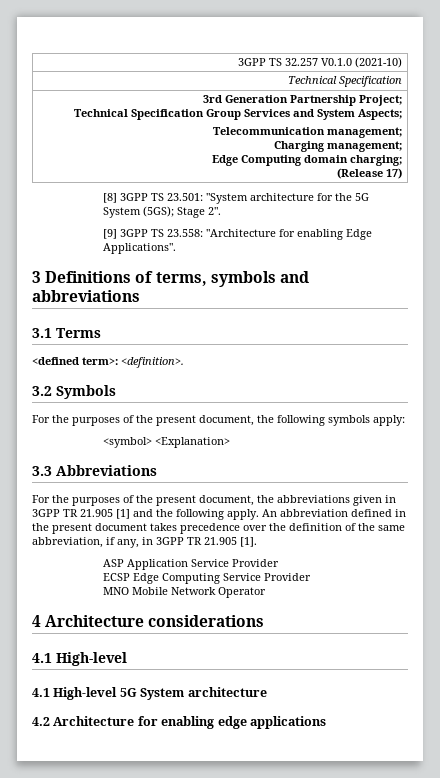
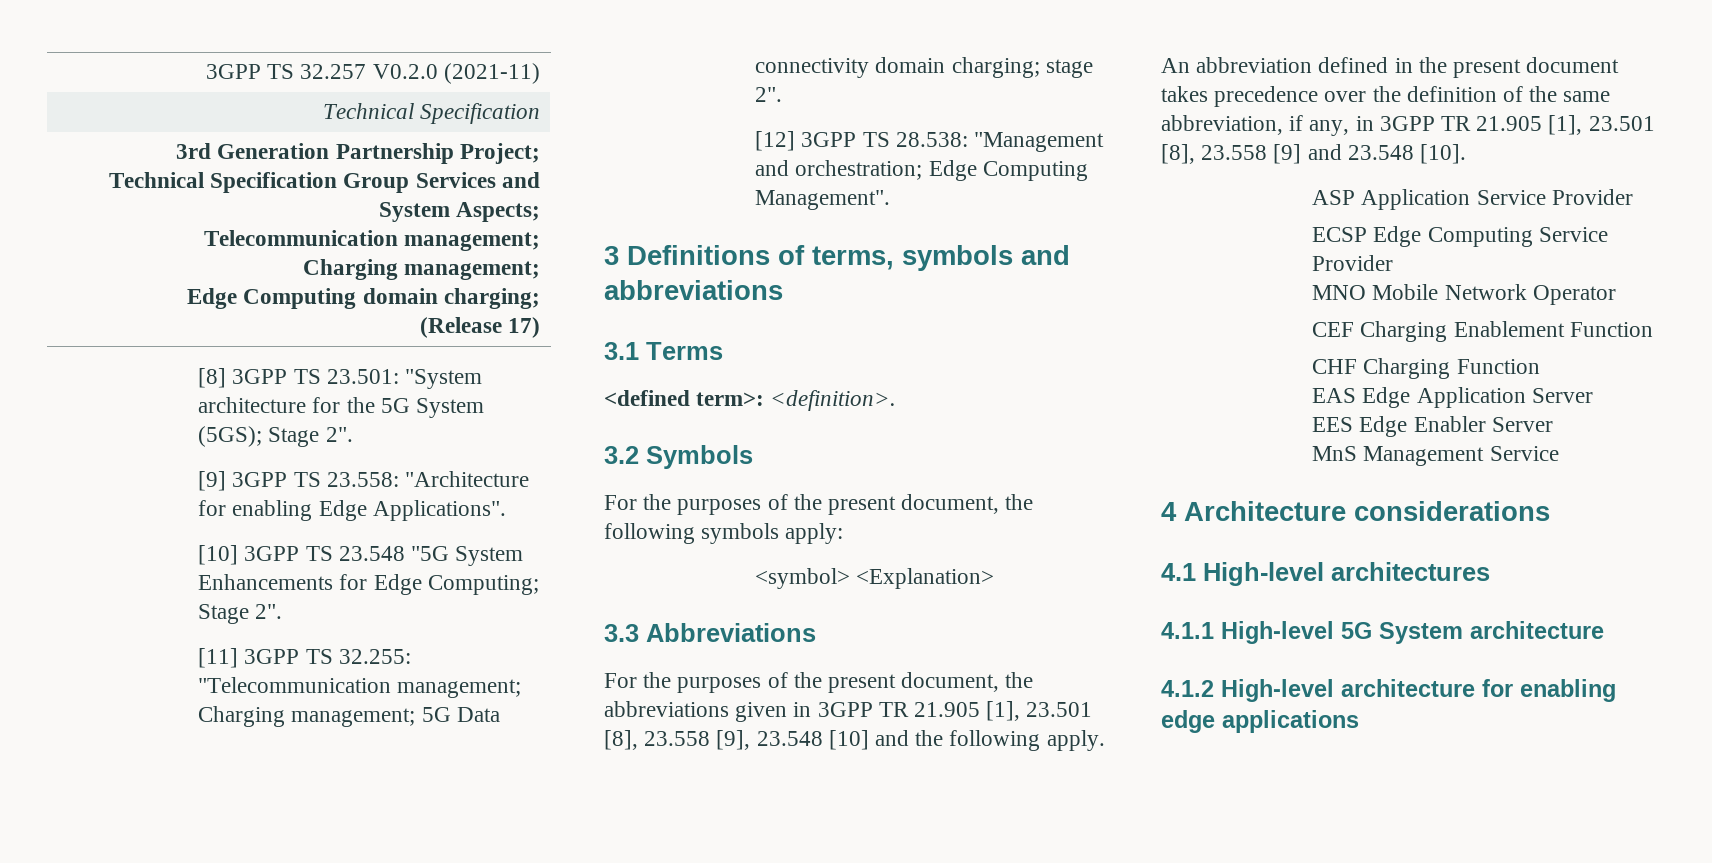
[320,57,402,68] V0.1.0 (2021-10) -> [372,63,540,84] V0.2.0 (2021-11)
(176, 248) none -> [198,545,524,566] [198,574,539,595] [198,604,283,624] [198,648,411,668] [198,677,522,698] [198,706,500,727] [755,57,1093,78] [755,87,783,102] [755,131,1105,152] [755,160,1088,181] [755,190,891,210] // [10] 3GPP TS 23.548 "5G System Enhancements for Edge Computing; Stage 2". // [11] 3GPP TS 32.255: "Telecommunication management; Charging management; 5G Data connectivity domain charging; stage 2". // [12] 3GPP TS 28.538: "Management and orchestration; Edge Computing Management".
[116,509,130,519] [1] -> [986,701,1093,721] [604,730,869,750] [1], 23.501 [8], 23.558 [9], 23.548 [10]
[240,537,257,547] [1]. -> [1548,115,1655,135] [1161,144,1467,164] [1], 23.501 [8], 23.558 [9] and 23.548 [10].
(266, 592) none -> [1312,321,1653,342] [1312,358,1540,379] [1312,387,1593,408] [1312,416,1553,437] [1312,446,1559,466] // CEF Charging Enablement Function // CHF Charging Function // EAS Edge Application Server // EES Edge Enabler Server // MnS Management Service
[32,688,50,697] // 4.1 -> [1331,562,1490,581] [1161,622,1214,639] architectures // 4.1.1
[32,716,135,726] 4.2 Architecture -> [1161,679,1475,702] 4.1.2 High-level architecture

